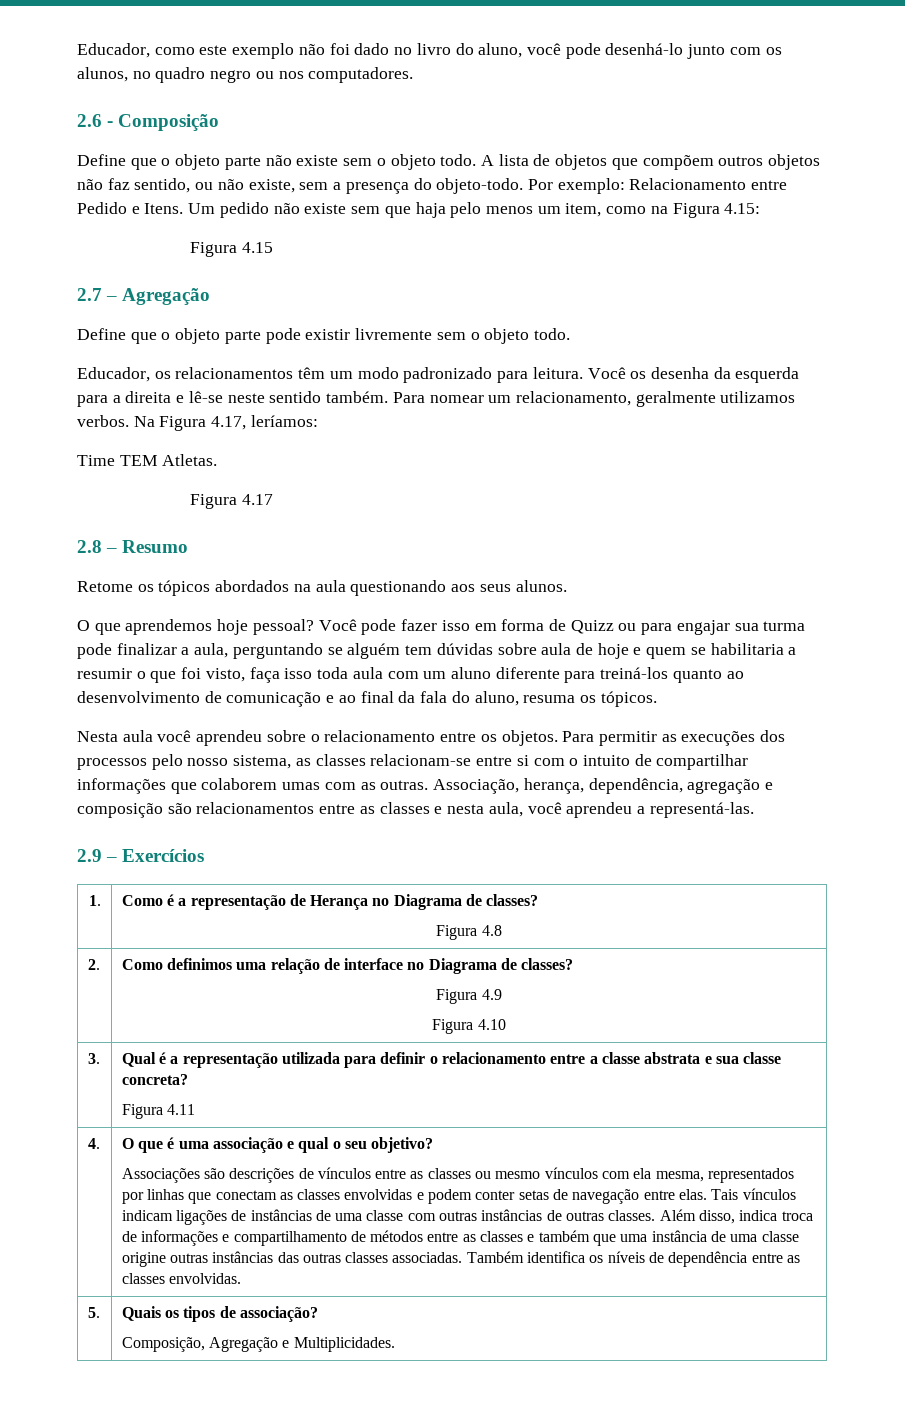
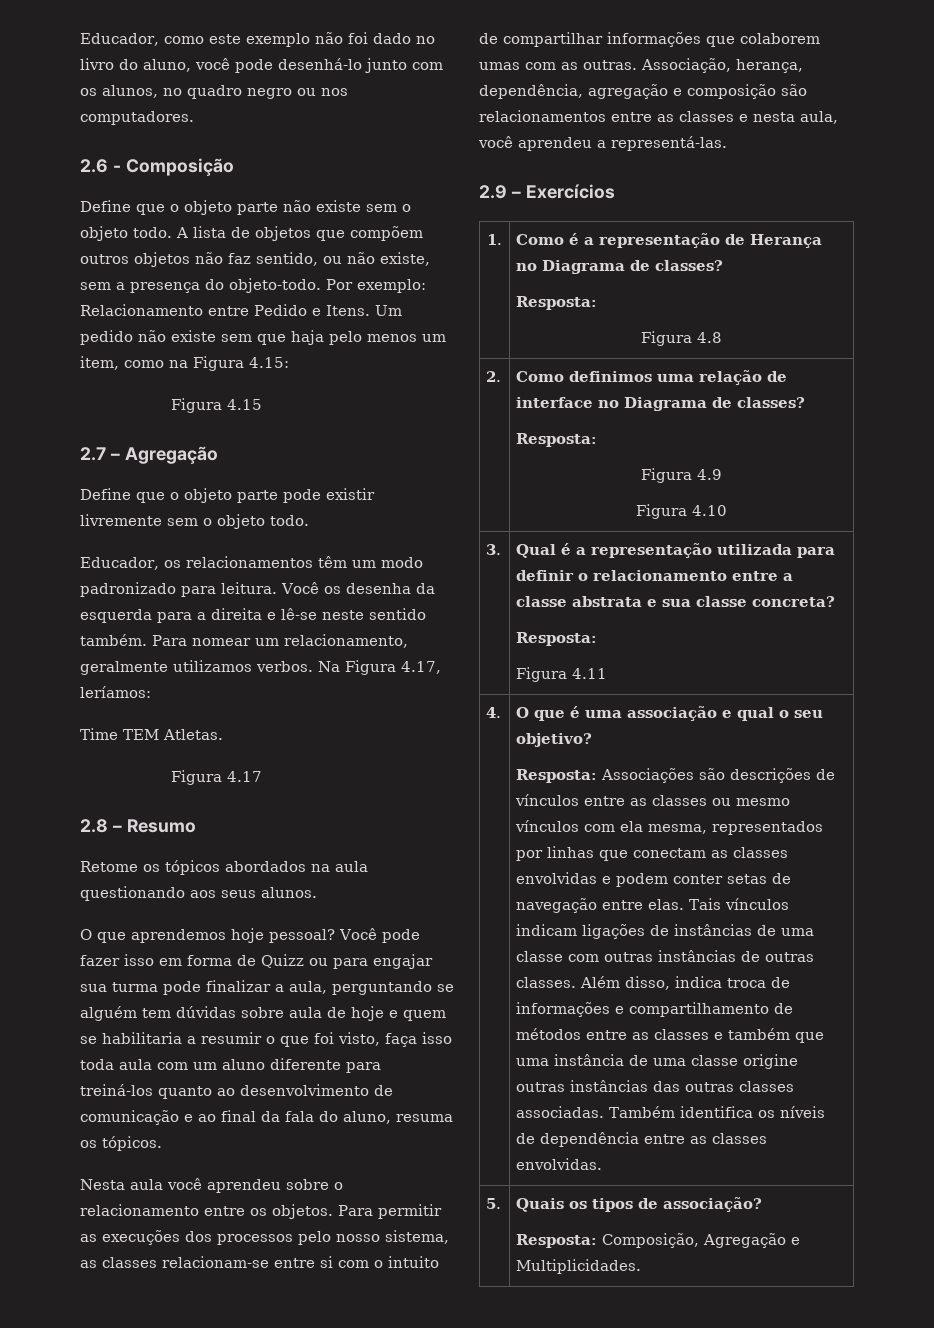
(539, 900) none -> [516,296,598,310] // Resposta:
(574, 964) none -> [516,433,598,447] // Resposta:
(188, 1079) none -> [516,632,598,646] // Resposta:
(434, 1145) none -> [516,769,598,783] Resposta:
(318, 1314) none -> [516,1234,598,1248] Resposta:

